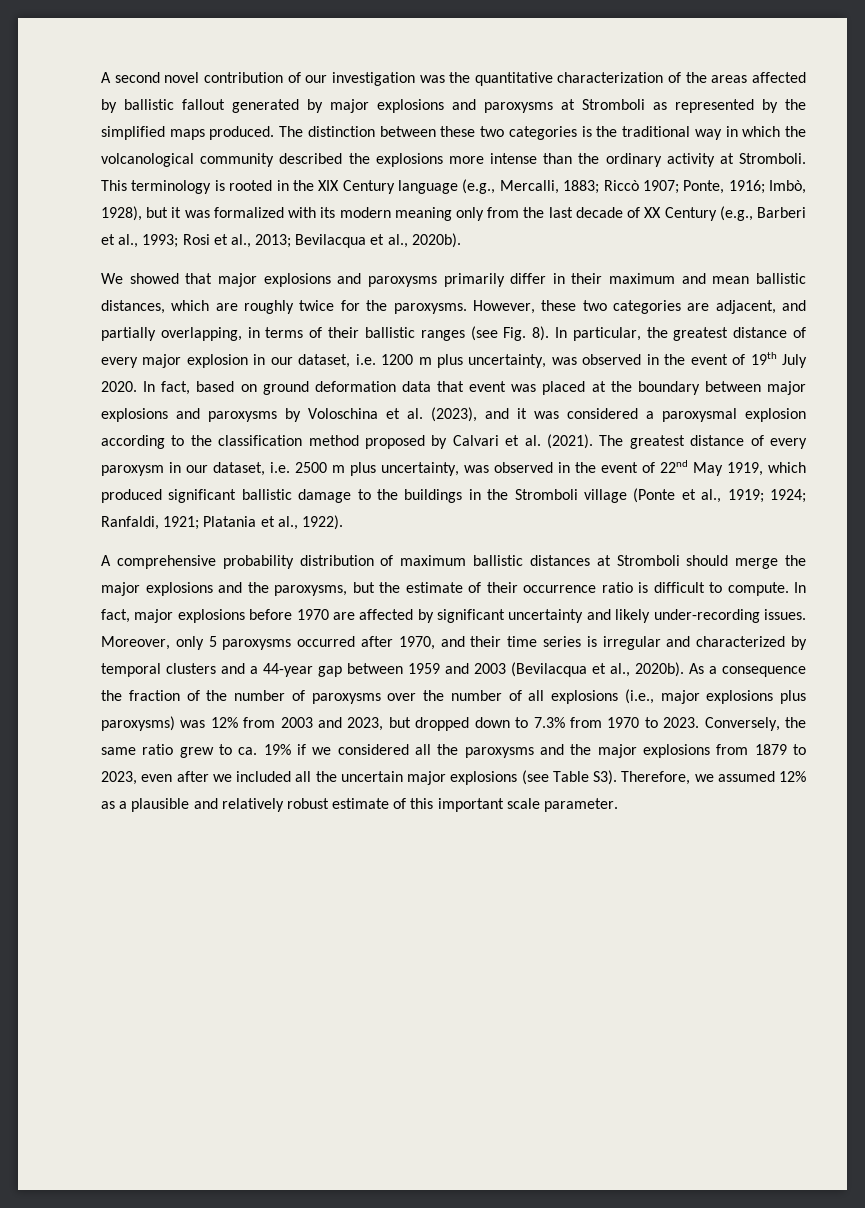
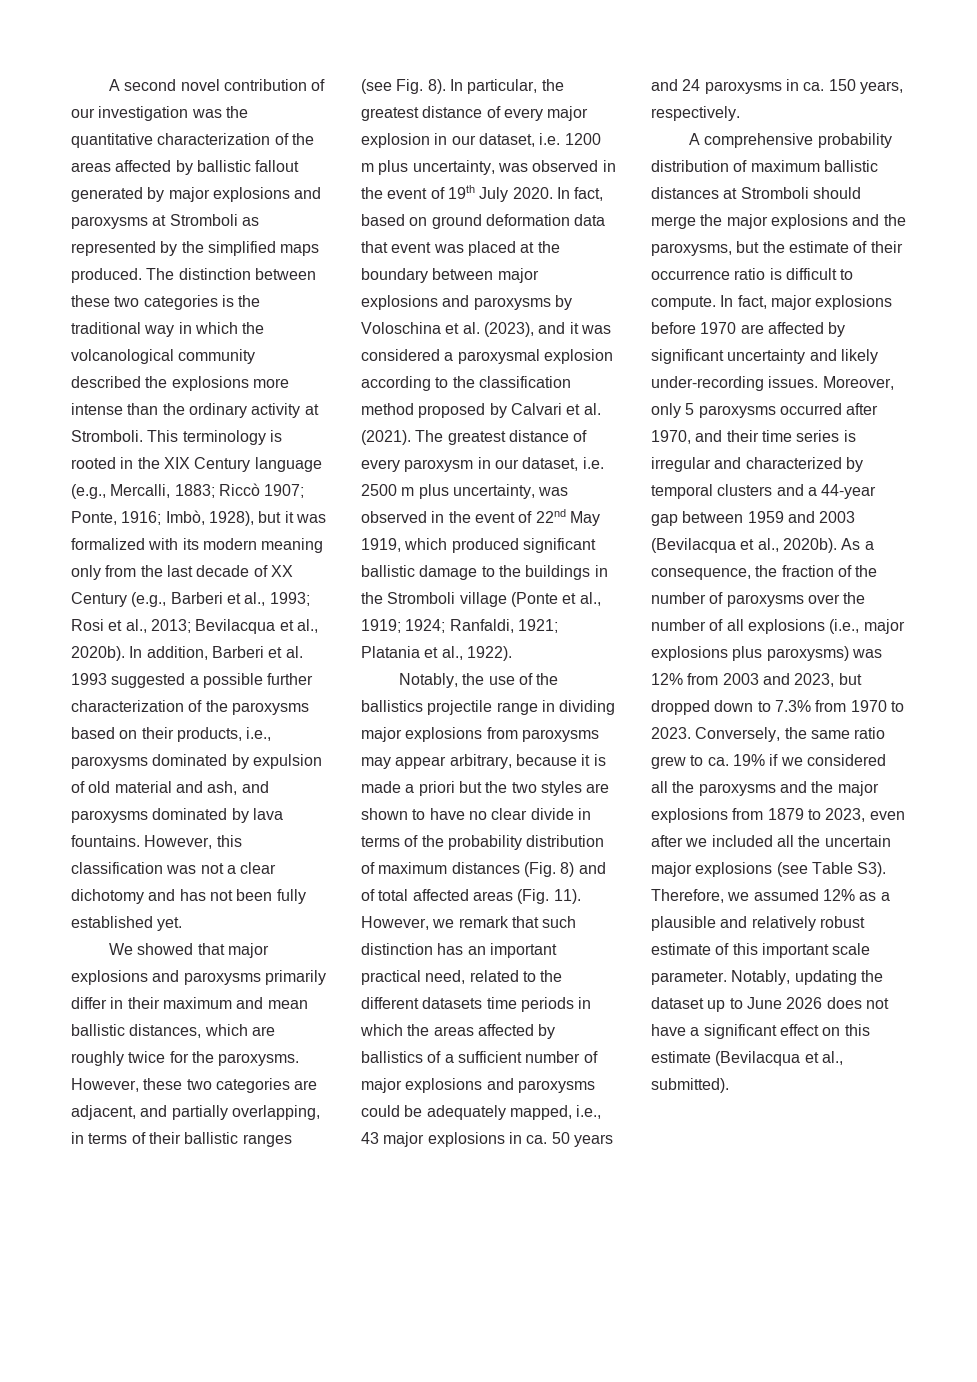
(461, 240) none -> [129,646,303,660] [71,673,314,688] [71,700,309,715] [71,727,272,742] [71,754,322,769] [71,781,269,795] [71,808,283,823] [71,835,242,849] [71,862,277,874] [71,889,306,904] [71,916,183,931] In addition, Barberi et al. 1993 suggested a possible further characterization of the paroxysms based on their products, i.e., paroxysms dominated by expulsion of old material and ash, and paroxysms dominated by lava fountains. However, this classification was not a clear dichotomy and has not been fully established yet.
(343, 522) none -> [398,673,559,688] [361,700,616,715] [361,727,599,742] [361,754,606,769] [361,781,610,796] [361,808,591,820] [361,835,605,850] [361,862,606,877] [361,889,581,904] [361,916,577,930] [361,943,557,958] [361,970,563,985] [361,997,592,1012] [360,1024,556,1039] [361,1051,598,1063] [361,1078,595,1093] [361,1105,602,1120] [361,1132,613,1147] [651,79,903,94] [651,106,740,121] // Notably, the use of the ballistics projectile range in dividing major explosions from paroxysms may appear arbitrary, because it is made a priori but the two styles are shown to have no clear divide in terms of the probability distribution of maximum distances (Fig. 8) and of total affected areas (Fig. 11). However, we remark that such distinction has an important practical need, related to the different datasets time periods in which the areas affected by ballistics of a sufficient number of major explosions and paroxysms could be adequately mapped, i.e., 43 major explosions in ca. 50 years and 24 paroxysms in ca. 150 years, respectively.
[722,666,806,677] consequence -> [651,568,751,580] consequence,
(619, 805) none -> [731,970,883,985] [651,997,889,1012] [651,1024,870,1039] [651,1051,843,1066] [651,1078,729,1093] Notably, updating the dataset up to June 2026 does not have a significant effect on this estimate (Bevilacqua et al., submitted).

